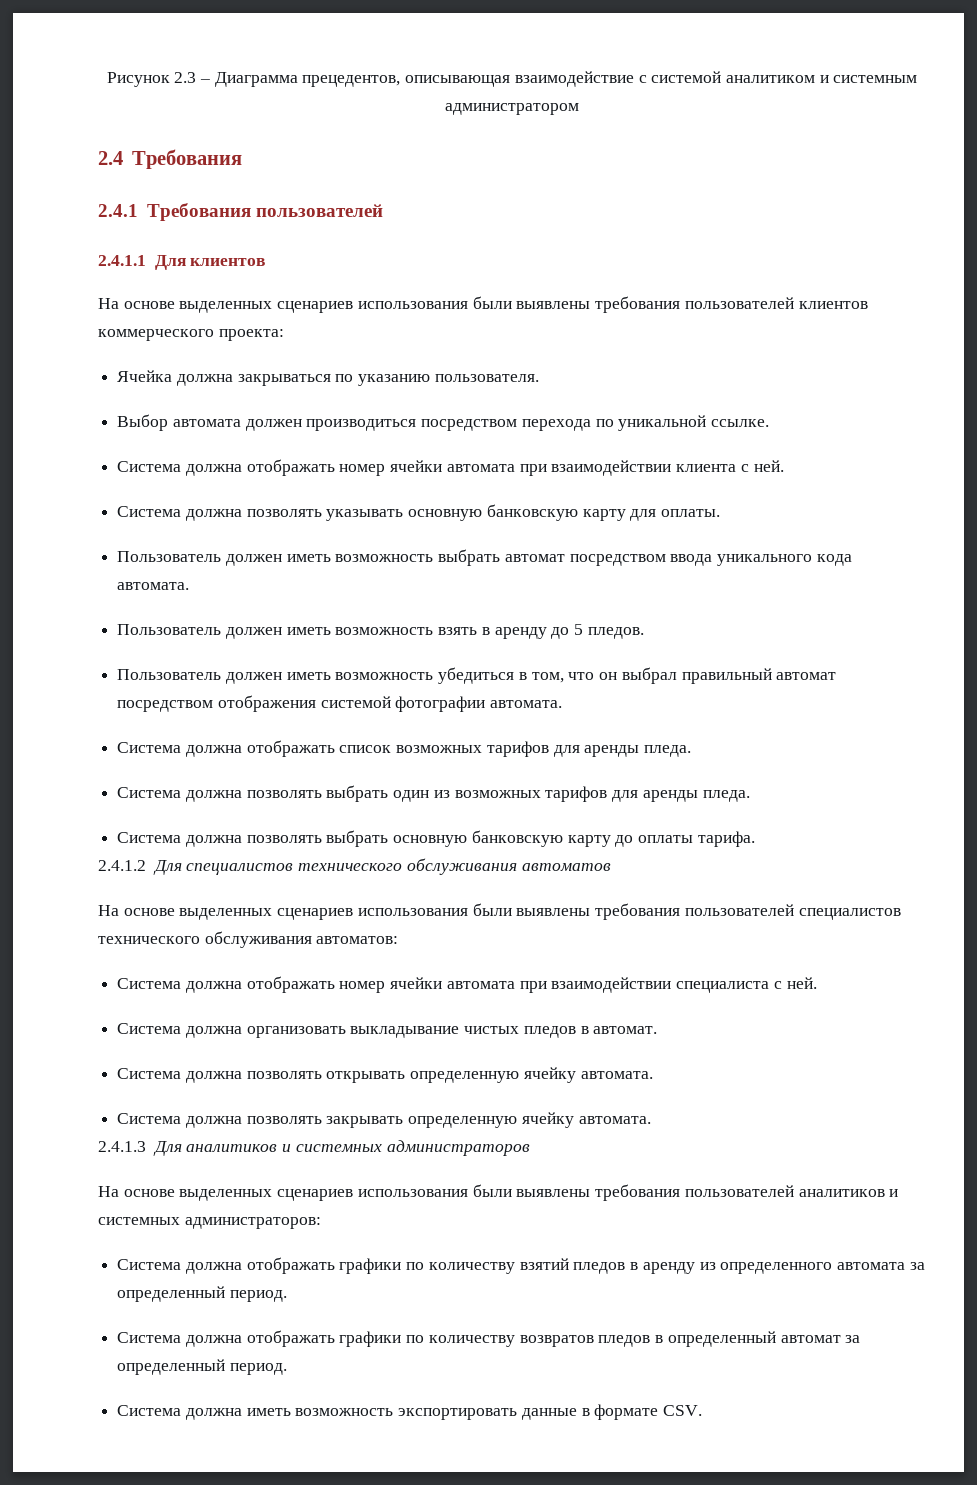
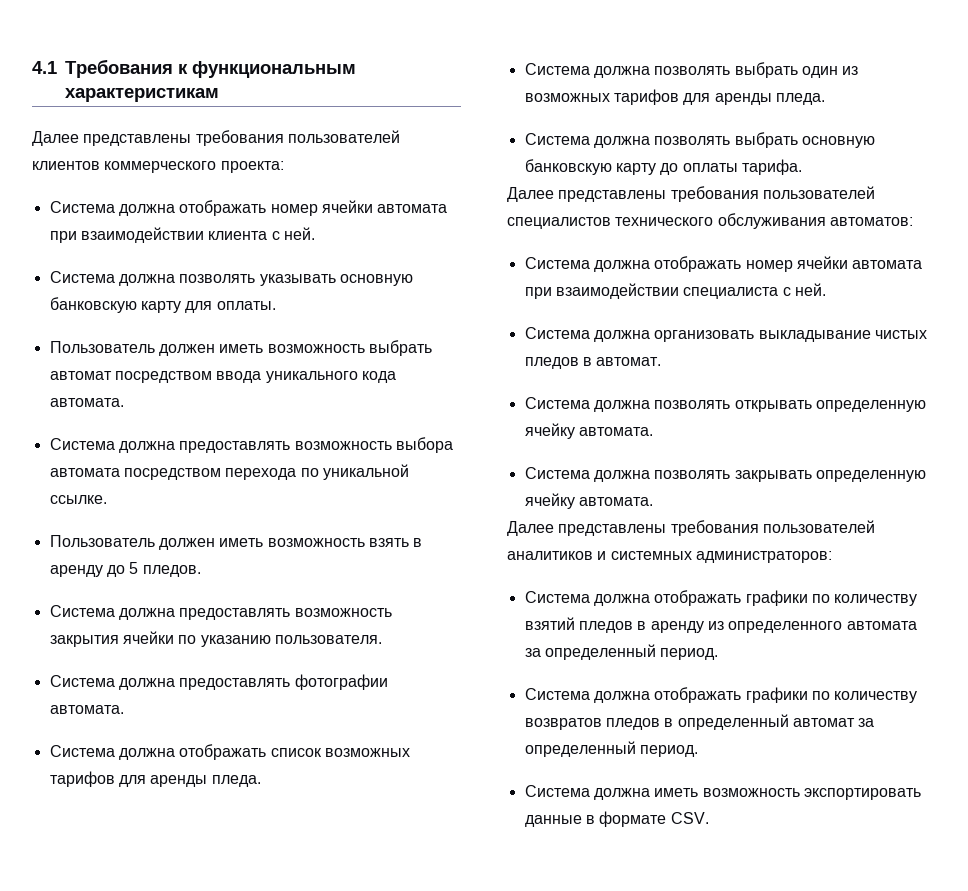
[106,71,918,87] [445,103,579,115] [98,149,242,169] [98,203,383,221] [98,255,266,270] [98,296,591,313] Рисунок 2.3 – Диаграмма прецедентов, описывающая взаимодействие с системой аналитиком и системным администратором // 2.4 Требования // 2.4.1 Требования пользователей // 2.4.1.1 Для клиентов // На основе выделенных сценариев использования были выявлены -> [32,59,356,78] [65,88,219,102] [32,131,192,146] 4.1 Требования к функциональным характеристикам // Далее представлены
[117,370,539,386] [117,414,770,431] // Ячейка должна закрываться по указанию пользователя. // Выбор автомата должен производиться посредством перехода по уникальной ссылке. -> (284, 167) none
(190, 586) none -> [49,437,453,453] [49,464,409,480] [49,495,107,504] // Система должна предоставлять возможность выбора автомата посредством перехода по уникальной ссылке.
[117,667,837,684] [117,695,391,712] Пользователь должен иметь возможность убедиться в том, что он выбрал правильный автомат посредством отображения системой -> [49,605,392,620] [49,631,382,647] [49,675,291,690] Система должна предоставлять возможность закрытия ячейки по указанию пользователя. // Система должна предоставлять
[98,858,611,875] [98,903,591,920] 2.4.1.2 Для специалистов технического обслуживания автоматов // На основе выделенных сценариев использования были выявлены -> [507,187,667,202] Далее представлены
[98,1140,530,1156] [98,1184,591,1201] 2.4.1.3 Для аналитиков и системных администраторов // На основе выделенных сценариев использования были выявлены -> [507,521,667,536] Далее представлены

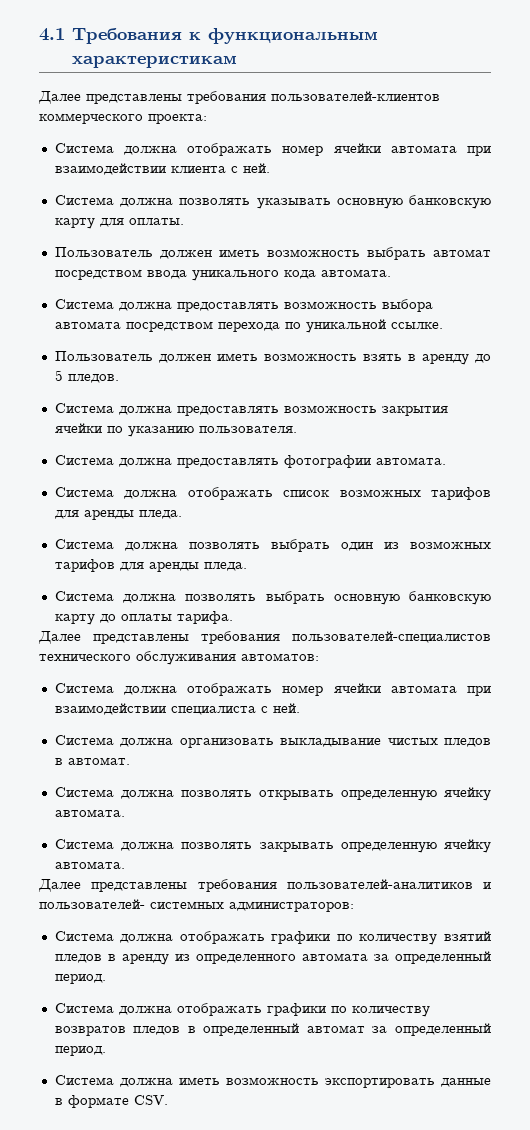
[287,130,400,143] [32,161,100,170] пользователей клиентов -> [271,91,440,101] пользователей-клиентов
[762,186,875,199] [507,217,611,229] пользователей специалистов -> [292,631,491,643] пользователей-специалистов
[762,520,875,533] [507,551,607,560] пользователей аналитиков и -> [286,879,491,889] [39,899,145,909] пользователей-аналитиков и пользователей-

